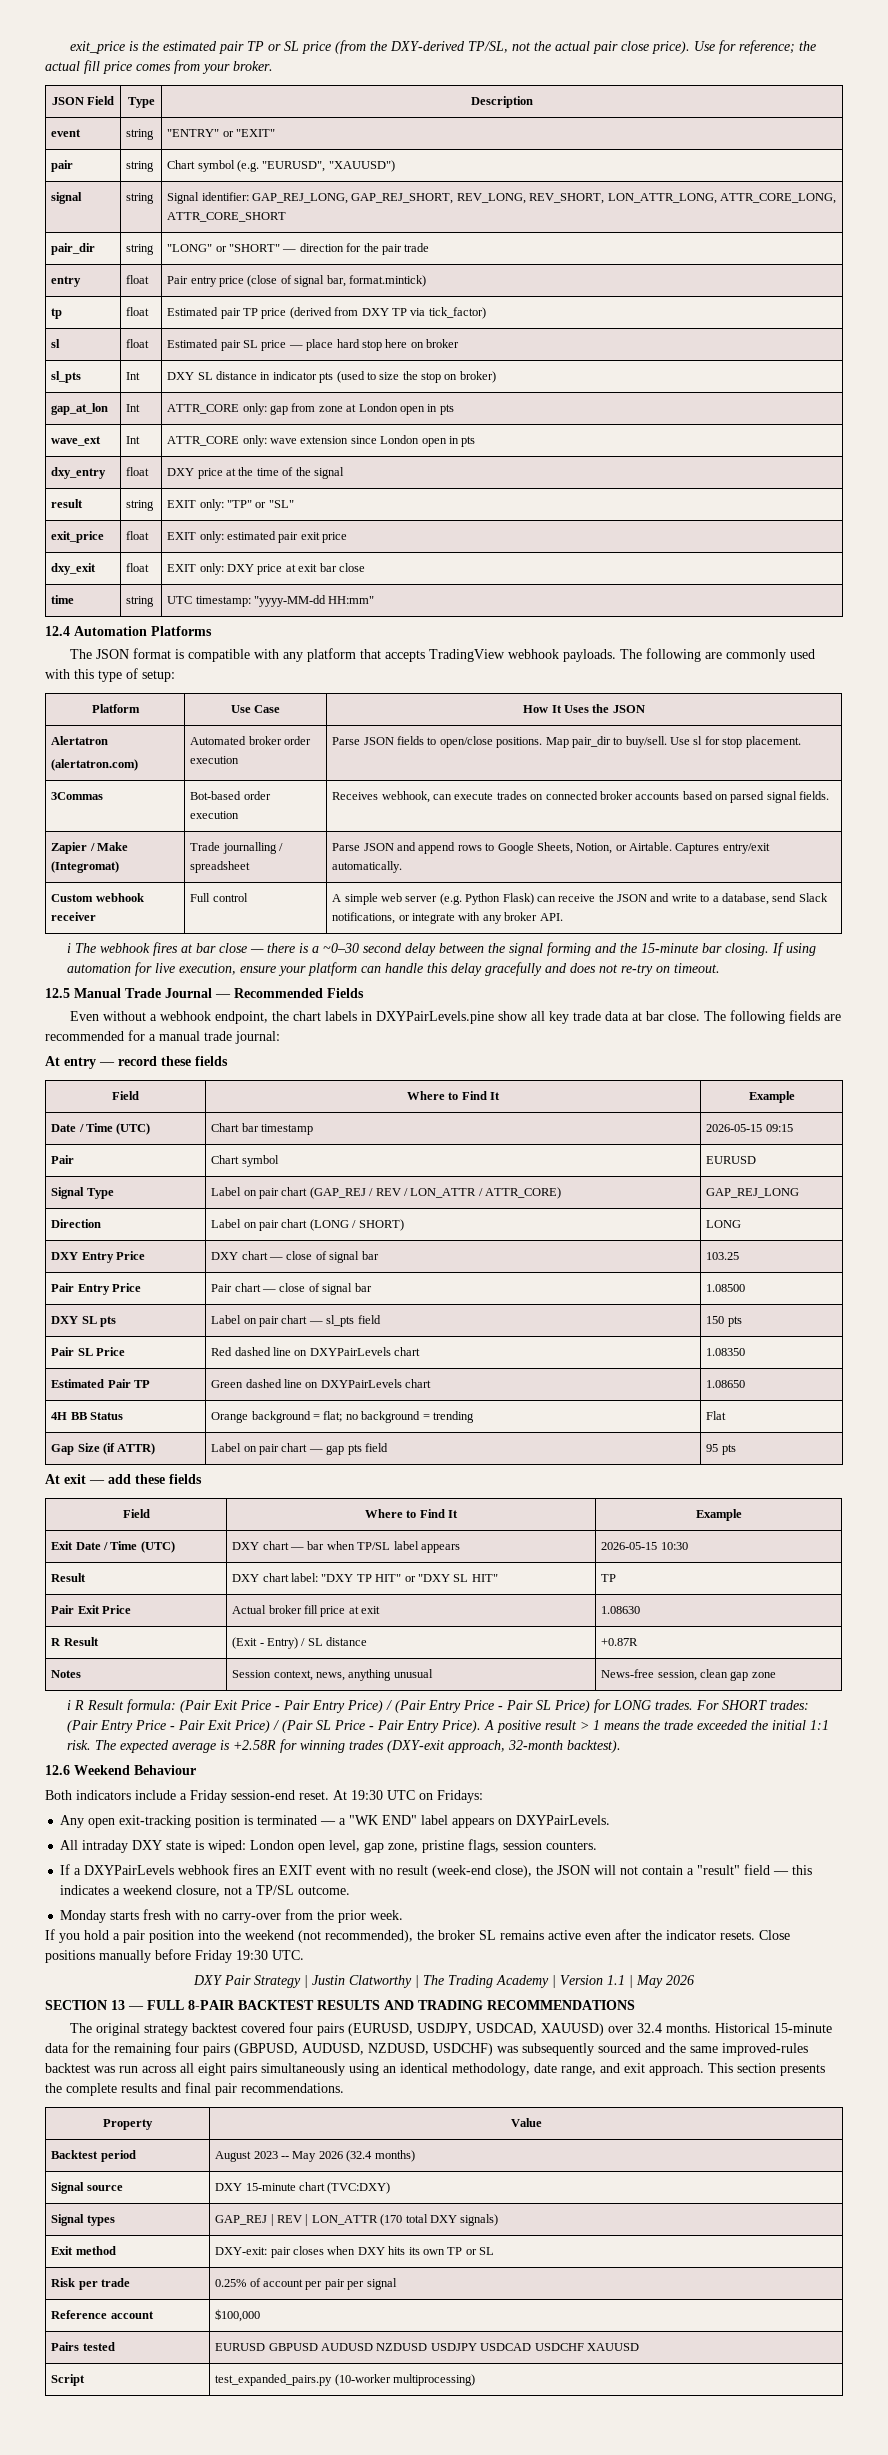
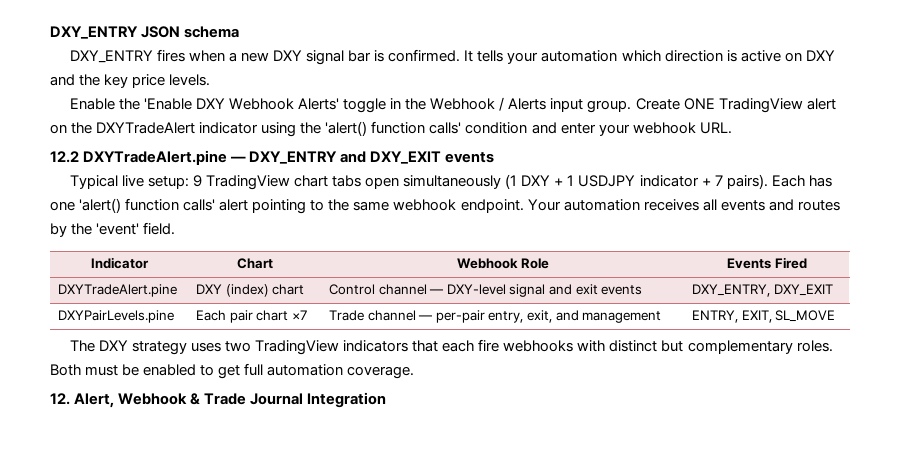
[70,40,817,54] [45,60,273,74] [51,96,115,105] [127,97,155,108] [471,96,533,108] [51,129,82,137] [126,129,155,140] [167,129,276,137] [51,160,74,172] [126,161,155,172] [167,160,395,172] [51,192,83,204] [126,193,155,204] [167,192,836,204] [167,212,287,222] [51,243,96,255] [126,244,155,255] [167,243,430,255] [51,276,82,287] [126,275,150,284] [167,275,426,287] [51,308,63,319] [126,307,150,316] [167,307,486,319] [51,339,61,348] [126,339,150,348] [167,339,460,351] [51,371,82,383] [126,372,141,380] [167,371,496,383] [51,403,109,415] [126,404,141,412] [167,403,454,415] [51,436,102,446] [126,436,141,444] [167,435,476,447] [51,467,107,479] [126,467,150,476] [167,467,344,479] [51,499,84,508] [126,500,155,511] [167,499,294,511] [51,531,105,543] [126,531,150,540] [167,531,348,543] [51,563,97,575] [126,563,150,572] [167,563,365,575] [51,595,75,604] [126,596,155,607] [167,595,375,607] [45,626,212,636] [70,648,816,662] [45,668,175,682] [91,704,140,713] [230,705,281,713] [523,704,645,713] [51,736,109,745] [51,759,139,771] [190,736,312,745] [190,756,240,764] [332,736,801,748] [51,792,104,800] [190,791,271,800] [190,811,240,819] [332,791,830,803] [51,842,129,854] [51,861,120,873] [190,842,284,854] [190,861,251,873] [332,842,770,854] [332,861,403,873] [51,893,144,902] [51,912,97,921] [190,893,248,902] [332,893,828,905] [332,912,563,924] [67,942,817,956] [67,962,721,976] [45,988,364,998] [70,1010,842,1024] [45,1030,280,1044] [45,1056,228,1069] [112,1091,139,1100] [406,1091,501,1100] [748,1091,795,1103] [51,1123,151,1135] [211,1123,314,1135] [706,1124,793,1132] [51,1155,75,1164] [211,1155,279,1167] [706,1156,757,1164] [51,1187,114,1199] [211,1187,562,1199] [706,1188,800,1198] [51,1219,102,1228] [211,1219,404,1231] [706,1220,742,1228] [51,1251,146,1263] [211,1251,379,1263] [706,1252,740,1260] [51,1283,142,1295] [211,1283,372,1295] [706,1284,746,1292] [51,1316,117,1327] [211,1315,381,1327] [706,1316,742,1327] [51,1347,126,1356] [211,1347,421,1356] [706,1348,746,1356] [51,1379,151,1388] [211,1379,432,1388] [706,1380,746,1388] [51,1412,124,1420] [211,1411,474,1423] [706,1411,727,1420] [51,1443,156,1455] [211,1443,388,1455] [706,1444,736,1455] [45,1474,202,1484] [122,1509,150,1518] [364,1509,459,1518] [695,1509,742,1521] [51,1541,175,1553] [232,1541,460,1553] [601,1542,688,1550] [51,1573,87,1582] [232,1573,498,1582] [601,1574,617,1582] [51,1605,132,1614] [232,1605,381,1617] [601,1606,641,1614] [51,1637,99,1646] [232,1637,368,1649] [601,1638,639,1646] [51,1670,82,1678] [232,1669,433,1681] [601,1669,776,1681] [67,1699,810,1713] [67,1720,830,1733] [67,1739,622,1753] [45,1765,196,1775] [45,1790,483,1803] [60,1815,611,1828] [60,1839,598,1853] [60,1864,813,1878] [60,1885,351,1897] [60,1909,404,1923] [45,1929,790,1943] [45,1949,304,1963] [193,1975,694,1988] [45,2000,635,2010] [70,2022,833,2036] [45,2042,808,2056] [45,2063,825,2076] [45,2082,344,2096] [103,2119,153,2130] [510,2118,542,2127] [51,2150,136,2162] [215,2150,415,2162] [51,2182,123,2194] [215,2182,391,2194] [51,2214,115,2226] [215,2214,499,2226] [51,2246,116,2255] [215,2246,495,2258] [51,2278,131,2290] [215,2278,397,2290] [51,2310,154,2319] [215,2309,261,2322] [51,2342,115,2351] [215,2343,639,2351] [51,2374,86,2386] [215,2374,476,2386] exit_price is the estimated pair TP or SL price (from the DXY-derived TP/SL, not the actual pair close price). Use for reference; the actual fill price comes from your broker. // JSON Field | Type | Description // event | string | "ENTRY" or "EXIT" // pair | string | Chart symbol (e.g. "EURUSD", "XAUUSD") // signal | string | Signal identifier: GAP_REJ_LONG, GAP_REJ_SHORT, REV_LONG, REV_SHORT, LON_ATTR_LONG, ATTR_CORE_LONG, ATTR_CORE_SHORT // pair_dir | string | "LONG" or "SHORT" — direction for the pair trade // entry | float | Pair entry price (close of signal bar, format.mintick) // tp | float | Estimated pair TP price (derived from DXY TP via tick_factor) // sl | float | Estimated pair SL price — place hard stop here on broker // sl_pts | Int | DXY SL distance in indicator pts (used to size the stop on broker) // gap_at_lon | Int | ATTR_CORE only: gap from zone at London open in pts // wave_ext | Int | ATTR_CORE only: wave extension since London open in pts // dxy_entry | float | DXY price at the time of the signal // result | string | EXIT only: "TP" or "SL" // exit_price | float | EXIT only: estimated pair exit price // dxy_exit | float | EXIT only: DXY price at exit bar close // time | string | UTC timestamp: "yyyy-MM-dd HH:mm" // 12.4 Automation Platforms // The JSON format is compatible with any platform that accepts TradingView webhook payloads. The following are commonly used with this type of setup: // Platform | Use Case | How It Uses the JSON // Alertatron // (alertatron.com) | Automated broker order execution | Parse JSON fields to open/close positions. Map pair_dir to buy/sell. Use sl for stop placement. // 3Commas | Bot-based order execution | Receives webhook, can execute trades on connected broker accounts based on parsed signal fields. // Zapier / Make (Integromat) | Trade journalling / spreadsheet | Parse JSON and append rows to Google Sheets, Notion, or Airtable. Captures entry/exit automatically. // Custom webhook receiver | Full control | A simple web server (e.g. Python Flask) can receive the JSON and write to a database, send Slack notifications, or integrate with any broker API. // i The webhook fires at bar close — there is a ~0–30 second delay between the signal forming and the 15-minute bar closing. If using automation for live execution, ensure your platform can handle this delay gracefully and does not re-try on timeout. // 12.5 Manual Trade Journal — Recommended Fields // Even without a webhook endpoint, the chart labels in DXYPairLevels.pine show all key trade data at bar close. The following fields are recommended for a manual trade journal: // At entry — record these fields // Field | Where to Find It | Example // Date / Time (UTC) | Chart bar timestamp | 2026-05-15 09:15 // Pair | Chart symbol | EURUSD // Signal Type | Label on pair chart (GAP_REJ / REV / LON_ATTR / ATTR_CORE) | GAP_REJ_LONG // Direction | Label on pair chart (LONG / SHORT) | LONG // DXY Entry Price | DXY chart — close of signal bar | 103.25 // Pair Entry Price | Pair chart — close of signal bar | 1.08500 // DXY SL pts | Label on pair chart — sl_pts field | 150 pts // Pair SL Price | Red dashed line on DXYPairLevels chart | 1.08350 // Estimated Pair TP | Green dashed line on DXYPairLevels chart | 1.08650 // 4H BB Status | Orange background = flat; no background = trending | Flat // Gap Size (if ATTR) | Label on pair chart — gap pts field | 95 pts // At exit — add these fields // Field | Where to Find It | Example // Exit Date / Time (UTC) | DXY chart — bar when TP/SL label appears | 2026-05-15 10:30 // Result | DXY chart label: "DXY TP HIT" or "DXY SL HIT" | TP // Pair Exit Price | Actual broker fill price at exit | 1.08630 // R Result | (Exit - Entry) / SL distance | +0.87R // Notes | Session context, news, anything unusual | News-free session, clean gap zone // i R Result formula: (Pair Exit Price - Pair Entry Price) / (Pair Entry Price - Pair SL Price) for LONG trades. For SHORT trades: (Pair Entry Price - Pair Exit Price) / (Pair SL Price - Pair Entry Price). A positive result > 1 means the trade exceeded the initial 1:1 risk. The expected average is +2.58R for winning trades (DXY-exit approach, 32-month backtest). // 12.6 Weekend Behaviour // Both indicators include a Friday session-end reset. At 19:30 UTC on Fridays: // Any open exit-tracking position is terminated — a "WK END" label appears on DXYPairLevels. // All intraday DXY state is wiped: London open level, gap zone, pristine flags, session counters. // If a DXYPairLevels webhook fires an EXIT event with no result (week-end close), the JSON will not contain a "result" field — this indicates a weekend closure, not a TP/SL outcome. // Monday starts fresh with no carry-over from the prior week. // If you hold a pair position into the weekend (not recommended), the broker SL remains active even after the indicator resets. Close positions manually before Friday 19:30 UTC. // DXY Pair Strategy | Justin Clatworthy | The Trading Academy | Version 1.1 | May 2026 // SECTION 13 — FULL 8-PAIR BACKTEST RESULTS AND TRADING RECOMMENDATIONS // The original strategy backtest covered four pairs (EURUSD, USDJPY, USDCAD, XAUUSD) over 32.4 months. Historical 15-minute data for the remaining four pairs (GBPUSD, AUDUSD, NZDUSD, USDCHF) was subsequently sourced and the same improved-rules backtest was run across all eight pairs simultaneously using an identical methodology, date range, and exit approach. This section presents the complete results and final pair recommendations. // Property | Value // Backtest period | August 2023 -- May 2026 (32.4 months) // Signal source | DXY 15-minute chart (TVC:DXY) // Signal types | GAP_REJ | REV | LON_ATTR (170 total DXY signals) // Exit method | DXY-exit: pair closes when DXY hits its own TP or SL // Risk per trade | 0.25% of account per pair per signal // Reference account | $100,000 // Pairs tested | EURUSD GBPUSD AUDUSD NZDUSD USDJPY USDCAD USDCHF XAUUSD // Script | test_expanded_pairs.py (10-worker multiprocessing) -> [50,26,240,39] [69,49,835,65] [50,74,211,88] [69,97,836,113] [50,121,732,137] [50,150,495,165] [69,174,832,190] [50,198,840,214] [50,222,176,237] [91,257,149,269] [237,258,273,269] [456,258,550,269] [727,257,807,269] [57,284,177,297] [195,284,305,297] [328,284,643,297] [691,284,833,297] [57,310,174,323] [195,310,307,323] [328,310,662,323] [691,310,836,323] [69,339,833,355] [50,363,415,379] [50,392,387,408] DXY_ENTRY JSON schema // DXY_ENTRY fires when a new DXY signal bar is confirmed. It tells your automation which direction is active on DXY and the key price levels. // Enable the 'Enable DXY Webhook Alerts' toggle in the Webhook / Alerts input group. Create ONE TradingView alert on the DXYTradeAlert indicator using the 'alert() function calls' condition and enter your webhook URL. // 12.2 DXYTradeAlert.pine — DXY_ENTRY and DXY_EXIT events // Typical live setup: 9 TradingView chart tabs open simultaneously (1 DXY + 1 USDJPY indicator + 7 pairs). Each has one 'alert() function calls' alert pointing to the same webhook endpoint. Your automation receives all events and routes by the 'event' field. // Indicator | Chart | Webhook Role | Events Fired // DXYTradeAlert.pine | DXY (index) chart | Control channel — DXY-level signal and exit events | DXY_ENTRY, DXY_EXIT // DXYPairLevels.pine | Each pair chart ×7 | Trade channel — per-pair entry, exit, and management | ENTRY, EXIT, SL_MOVE // The DXY strategy uses two TradingView indicators that each fire webhooks with distinct but complementary roles. Both must be enabled to get full automation coverage. // 12. Alert, Webhook & Trade Journal Integration

